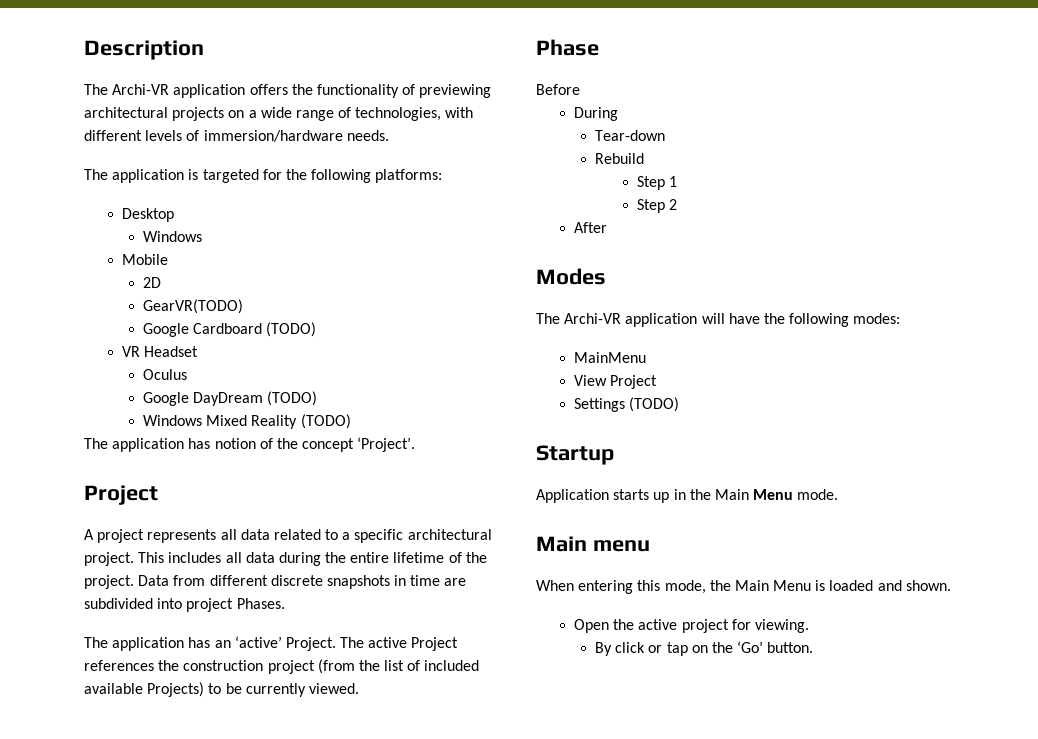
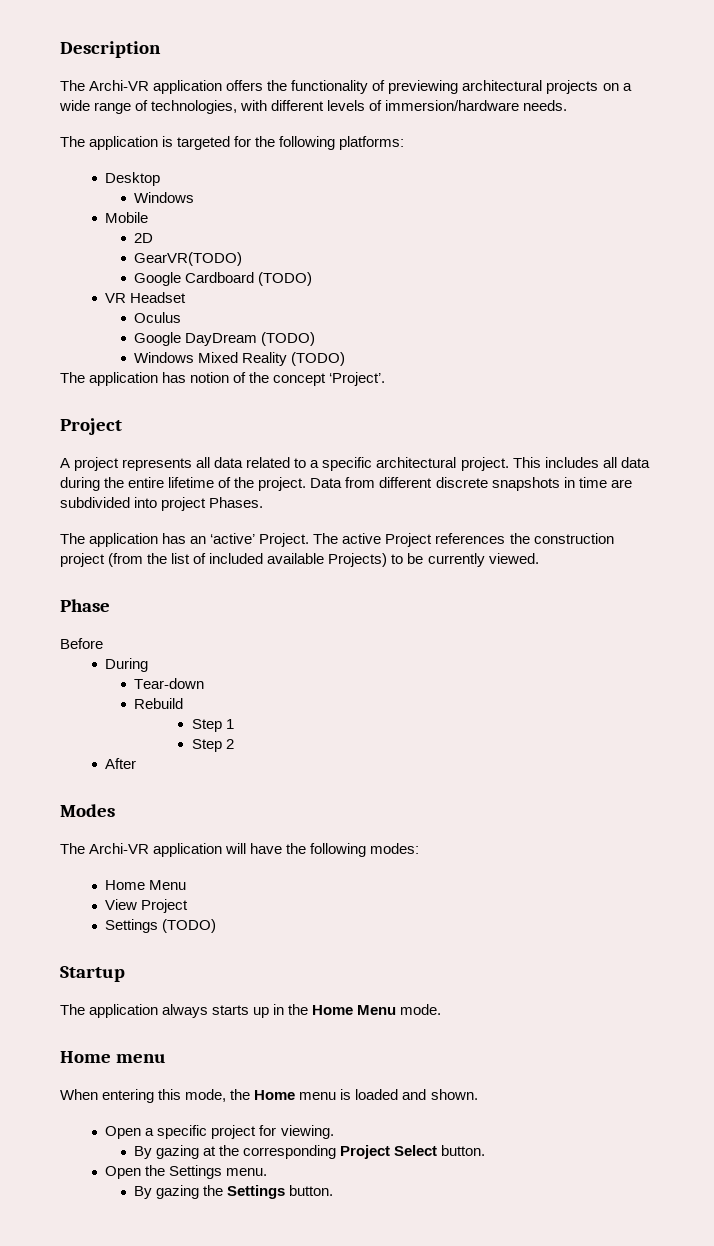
[574,352,647,363] MainMenu -> [105,880,187,890] Home Menu
[536,489,609,503] Application -> [60,1004,209,1018] The application always
[714,489,749,500] Main -> [312,1005,354,1015] Home
[536,536,587,552] Main -> [60,1051,111,1063] Home
[734,580,812,591] Main Menu -> [254,1090,337,1100] Home menu
[613,619,678,630] the active -> [145,1125,208,1139] a specific
[615,641,764,656] click or tap on the ‘Go’ -> [156,1145,486,1159] [105,1165,268,1179] [134,1185,286,1199] gazing at the corresponding Project Select button. // Open the Settings menu. // By gazing the Settings

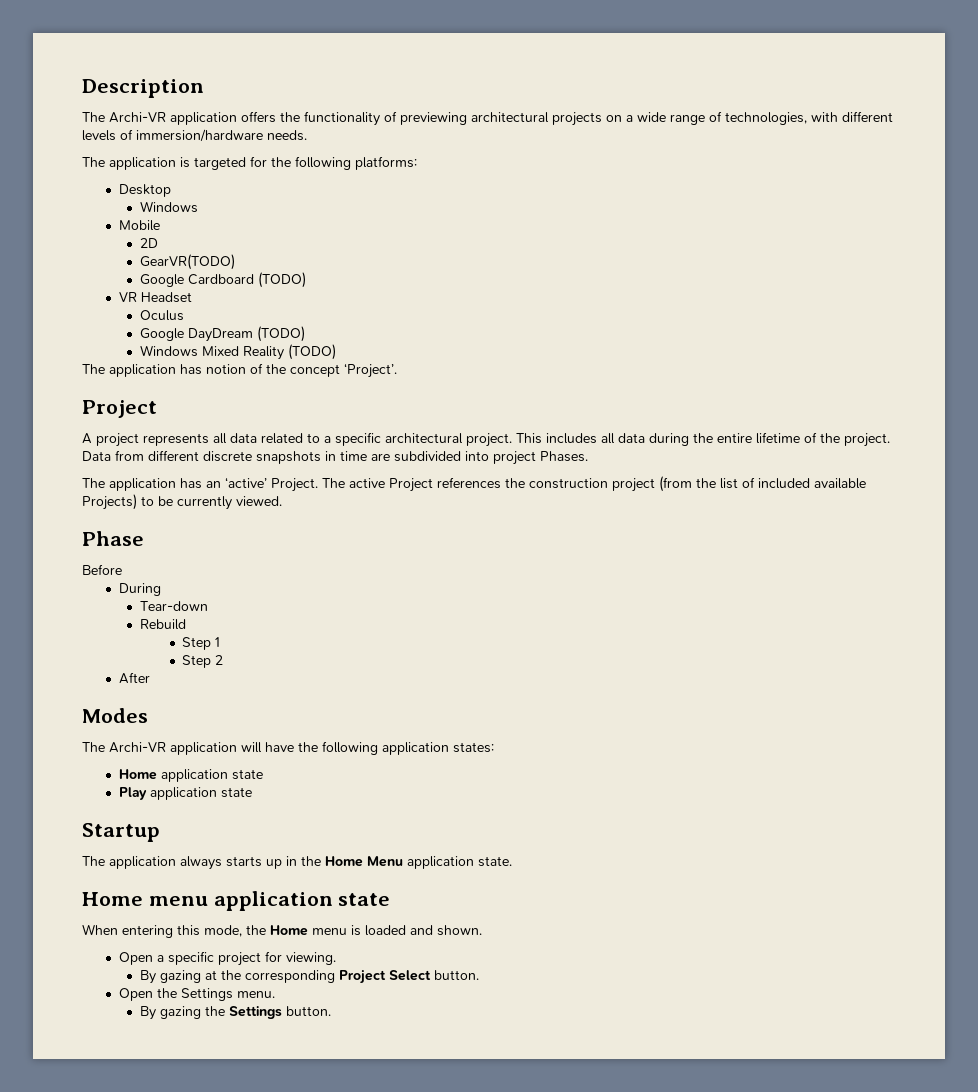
[370,843,420,854] [105,880,187,890] [105,899,189,913] [105,919,217,933] modes: // Home Menu // View Project // Settings (TODO) -> [382,742,494,755] [118,769,263,782] [118,787,252,800] application states: // Home application state // Play application state
[400,1004,442,1015] [60,1051,167,1063] mode. // Home menu -> [407,856,512,869] [82,891,391,911] application state. // Home menu application state

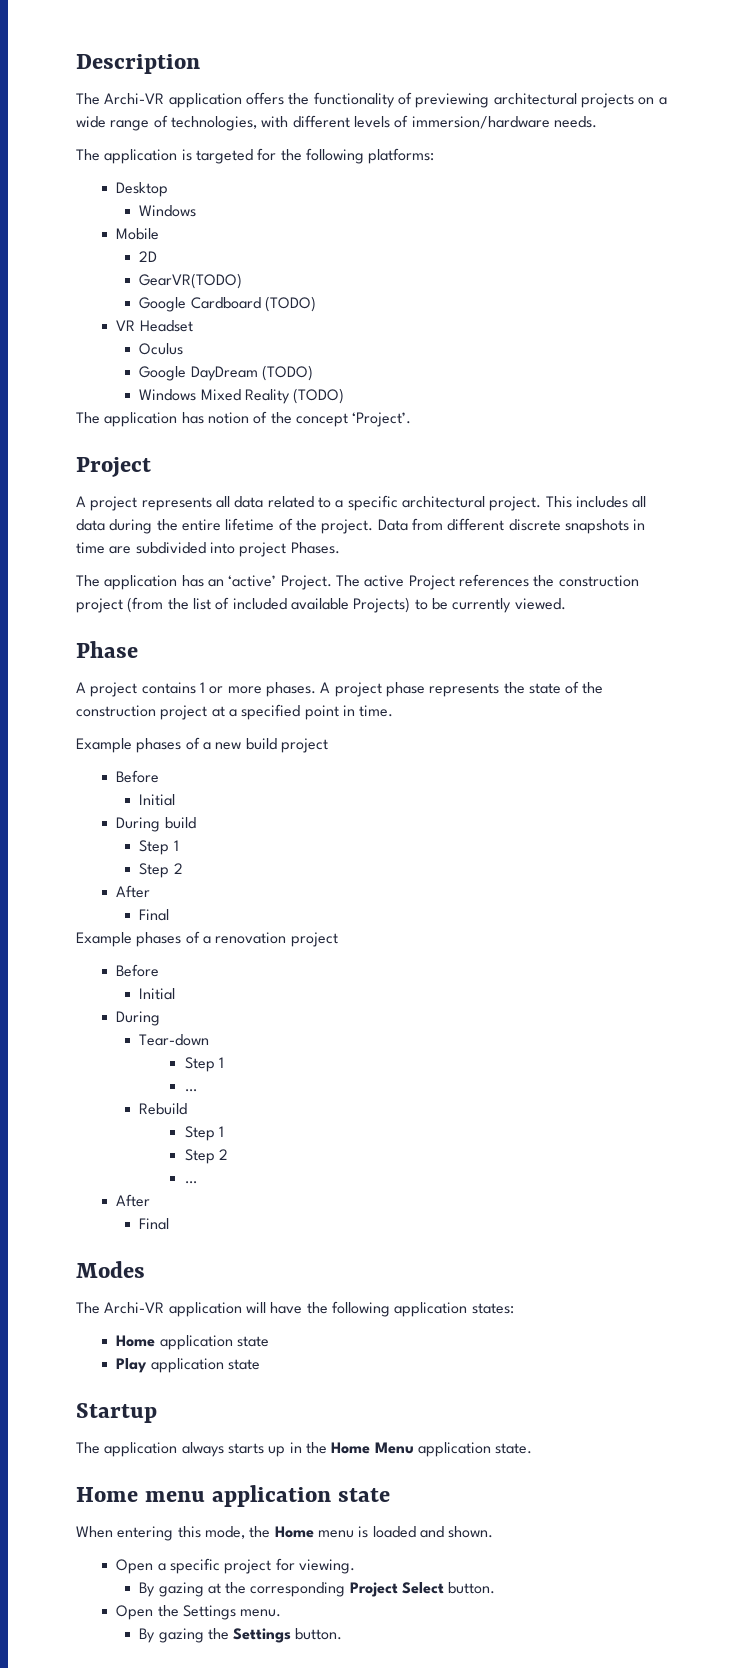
[82,564,122,575] Before -> [76,681,604,697] [76,704,394,720] [76,737,328,753] [116,770,160,783] [139,794,176,806] [116,817,196,832] [139,840,179,855] [139,863,183,878] [116,885,151,898] [139,909,170,921] [76,931,338,947] [116,964,160,977] [139,988,176,1000] A project contains 1 or more phases. A project phase represents the state of the construction project at a specified point in time. // Example phases of a new build project // Before // Initial // During build // Step 1 // Step 2 // After // Final // Example phases of a renovation project // Before // Initial
(208, 606) none -> [184,1057,225,1072] [184,1089,197,1092] // Step 1 // …
[118,672,150,684] // After -> [184,1181,197,1184] [116,1194,151,1207] [139,1218,170,1230] // … // After // Final

